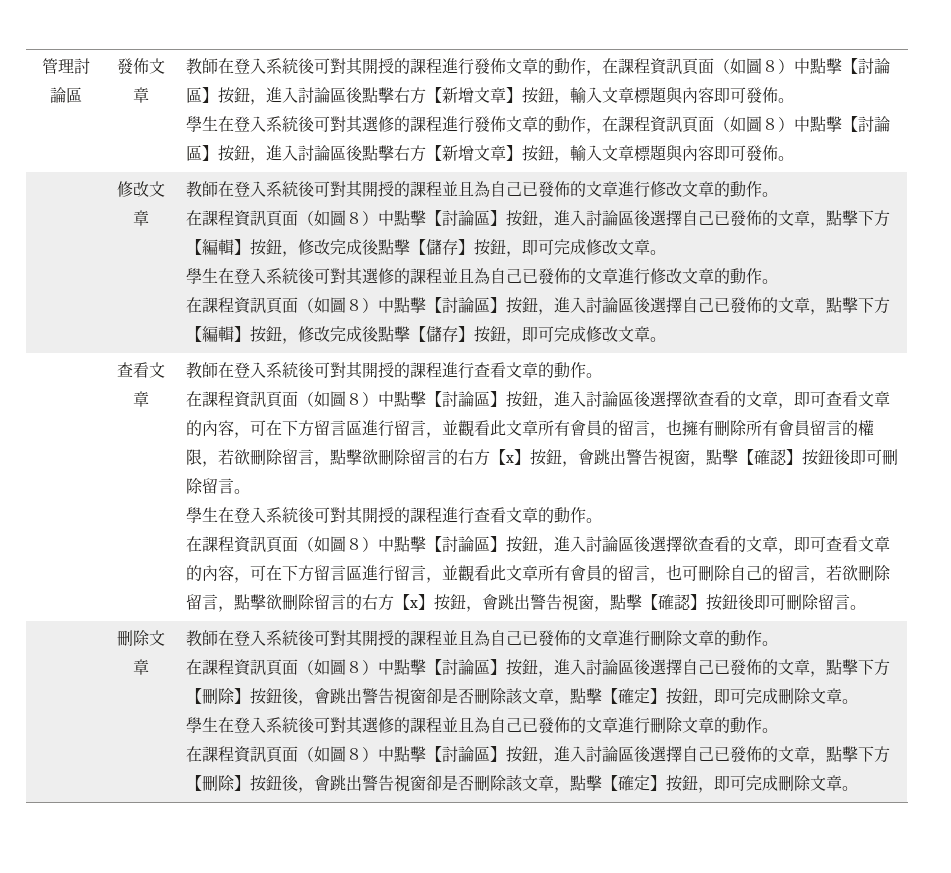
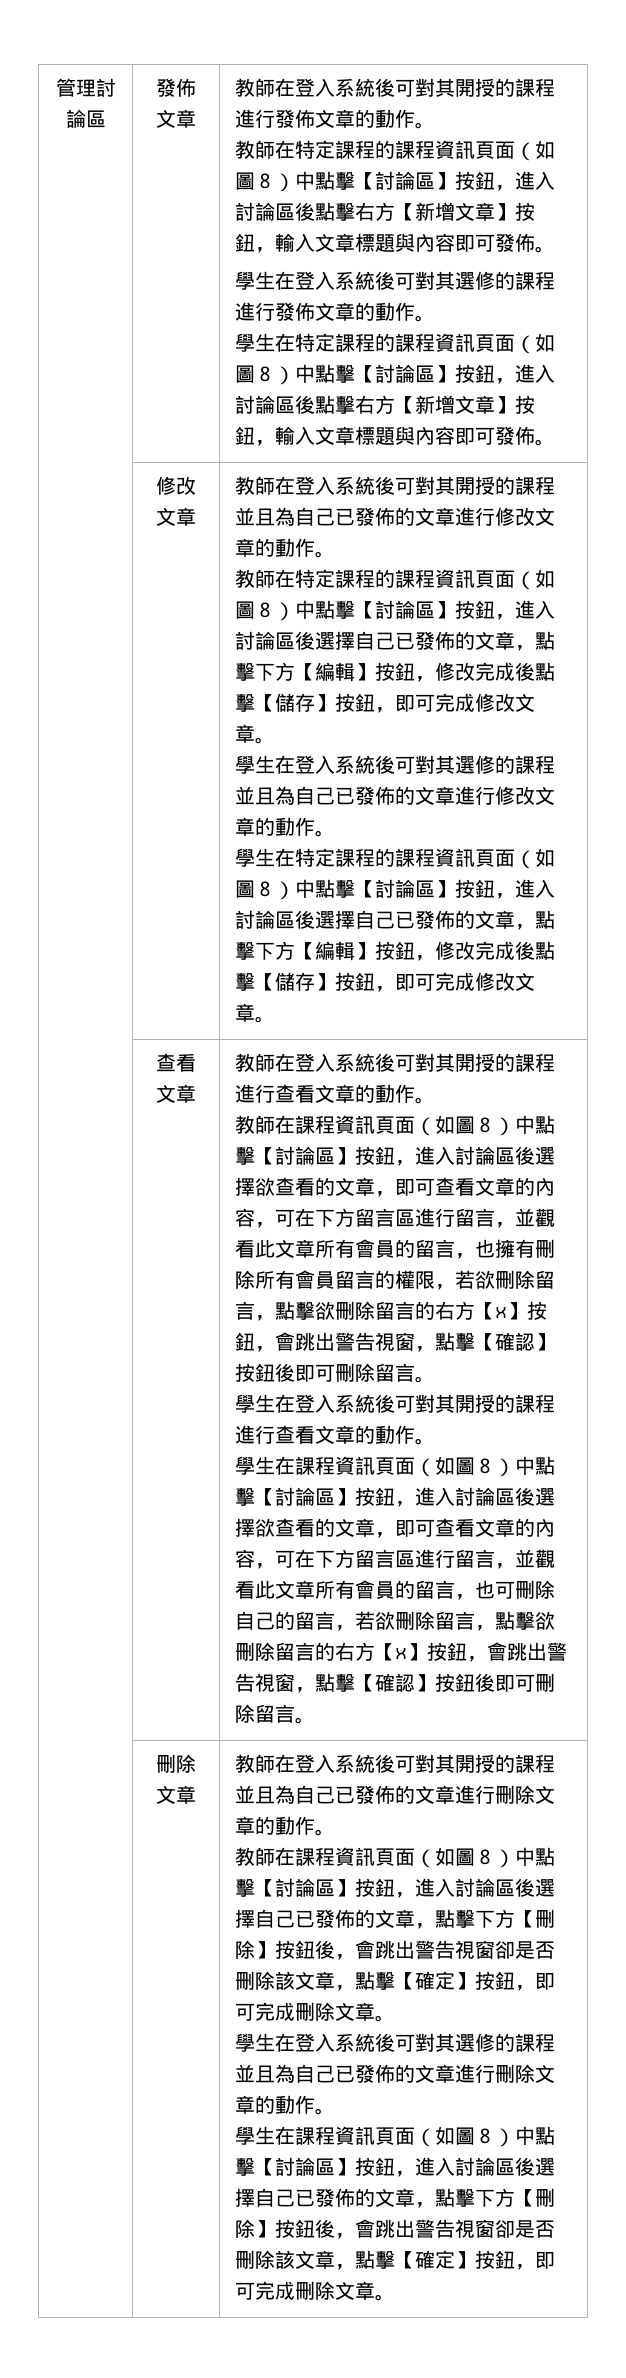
[585,58,618,76] ，在 -> [414,122,435,129] [234,140,395,159] 。 // 教師在特定課程的
[585,116,618,134] ，在 -> [414,315,435,322] [234,333,395,352] 。 // 學生在特定課程的
[185,210,202,226] 在 -> [234,569,395,588] 教師在特定課程的
[185,297,202,313] 在 -> [234,848,395,867] 學生在特定課程的
(602, 375) none -> [234,1115,275,1134] 教師
(602, 520) none -> [234,1456,275,1475] 學生
(778, 643) none -> [234,1847,275,1866] 教師
(778, 730) none -> [234,2126,275,2145] 學生

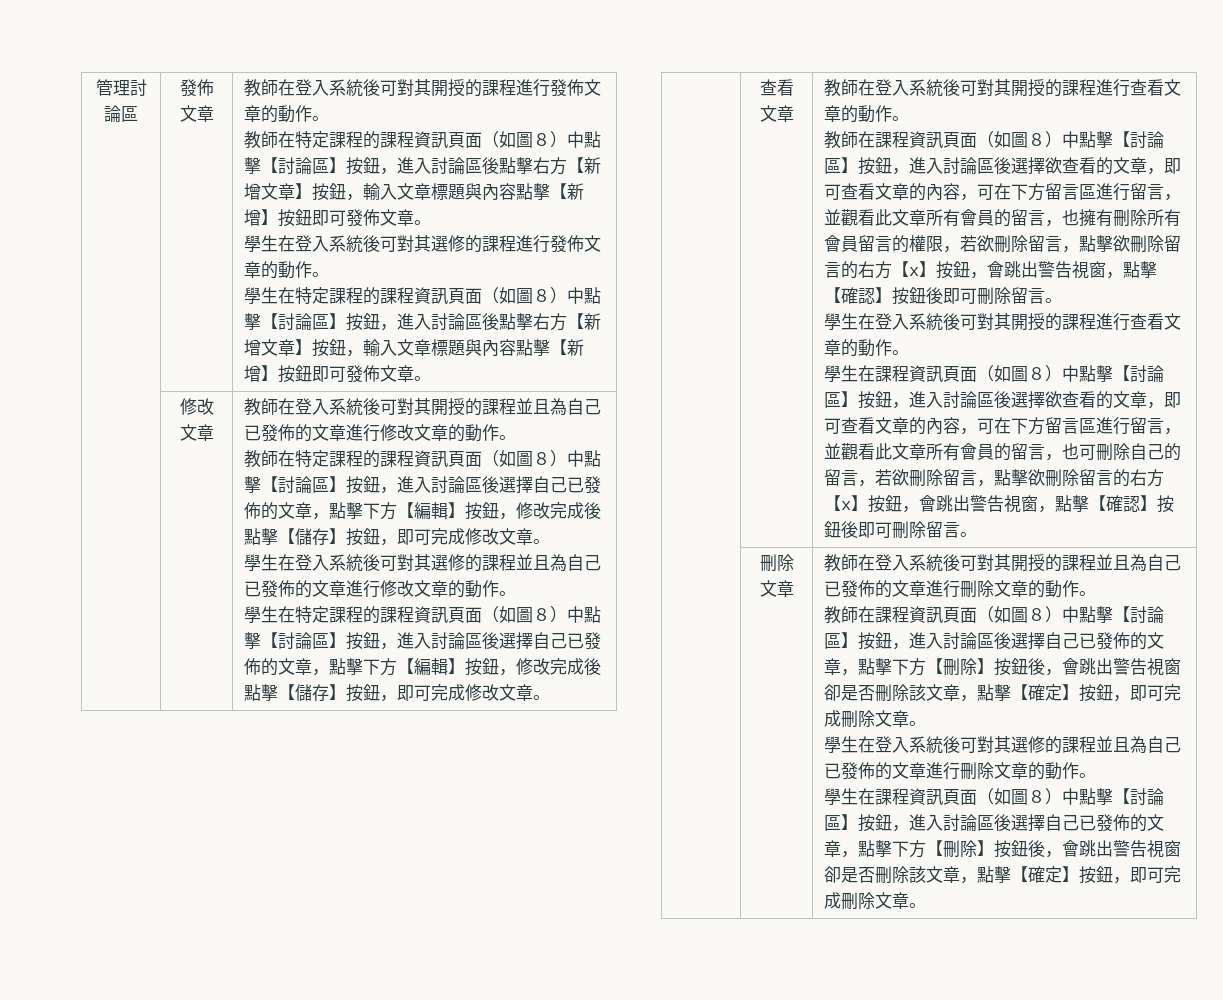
[454,233,535,252] 即可發佈 -> [515,183,584,200] [243,209,414,227] 點擊【新增】按鈕即可發佈文章
[454,426,535,445] 即可發佈 -> [515,339,584,356] [243,365,414,383] 點擊【新增】按鈕即可發佈文章

